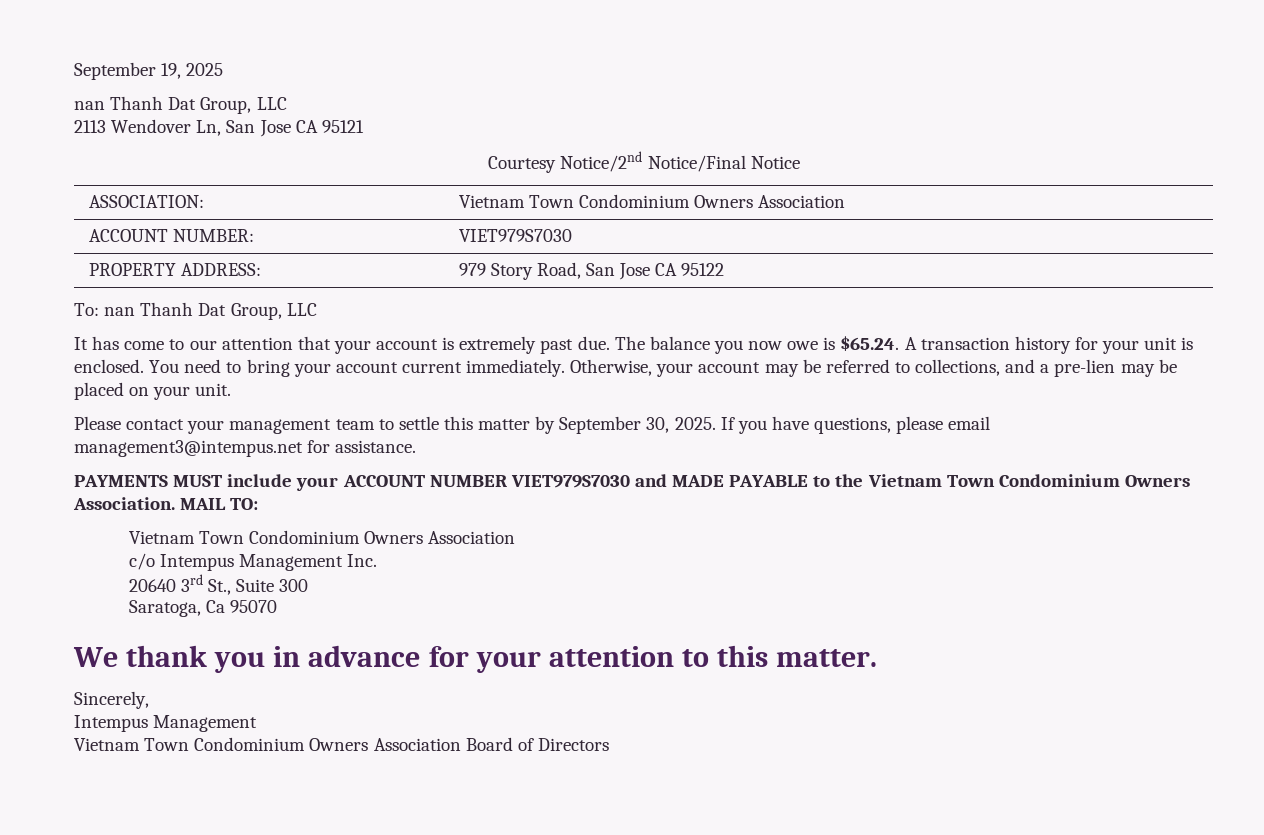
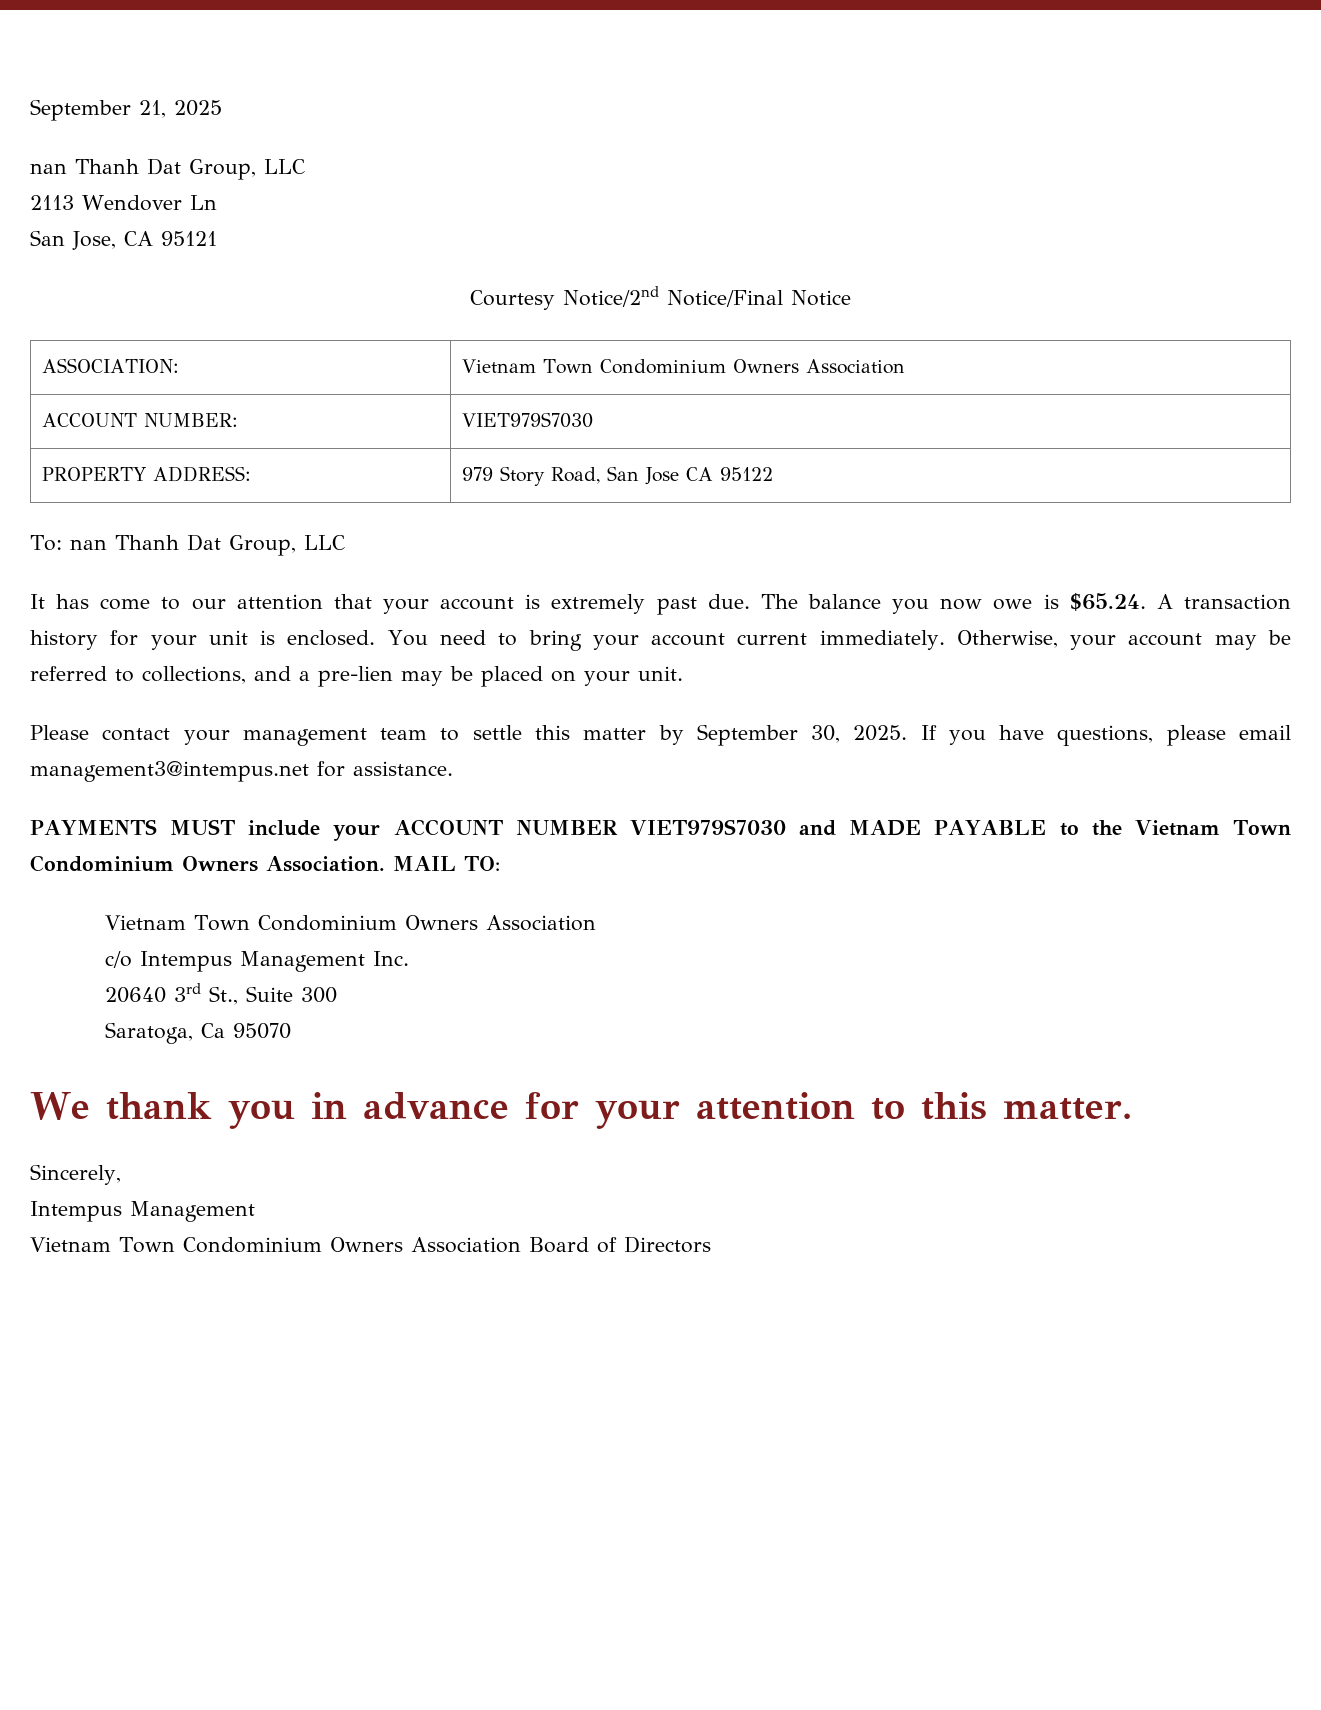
[74,62,182,80] September 19, -> [30,99,166,121] September 21,
[196,120,291,137] Ln, San Jose -> [189,195,217,210] [30,230,116,250] Ln // San Jose,

